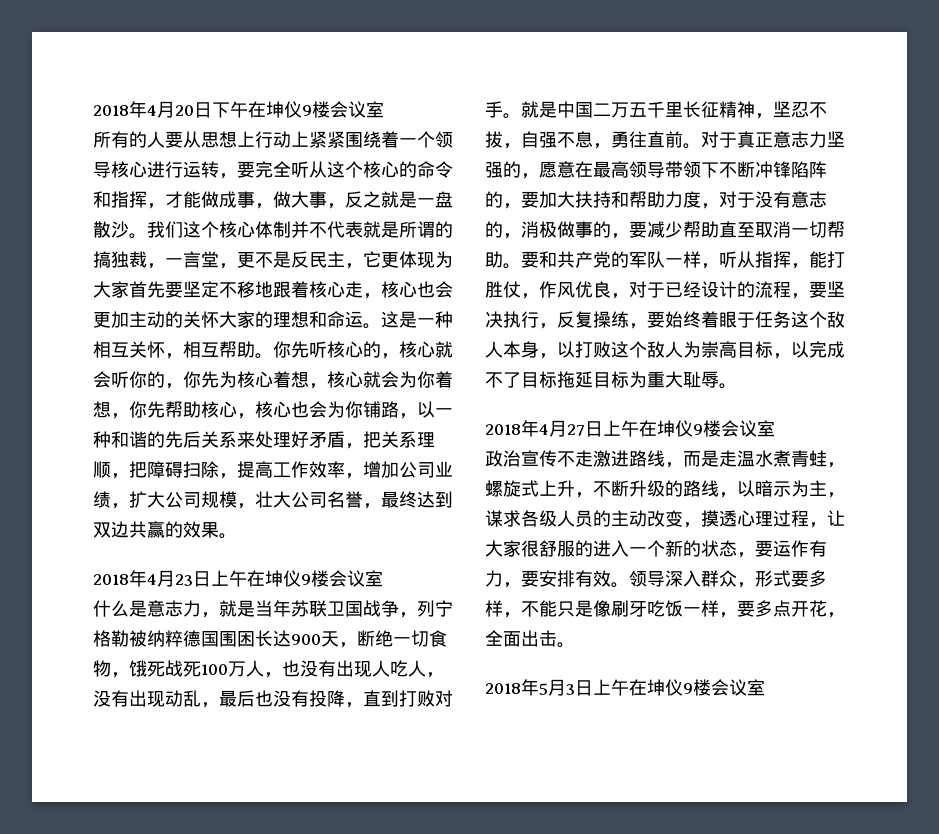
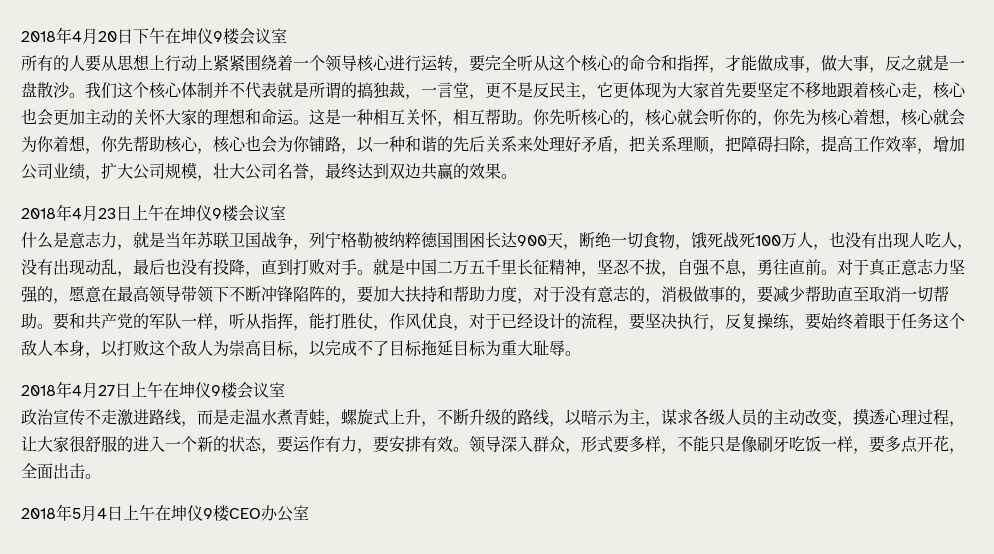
[566,679,747,696] 3日上午在坤仪9楼会议 -> [97,505,293,522] 4日上午在坤仪9楼CEO办公

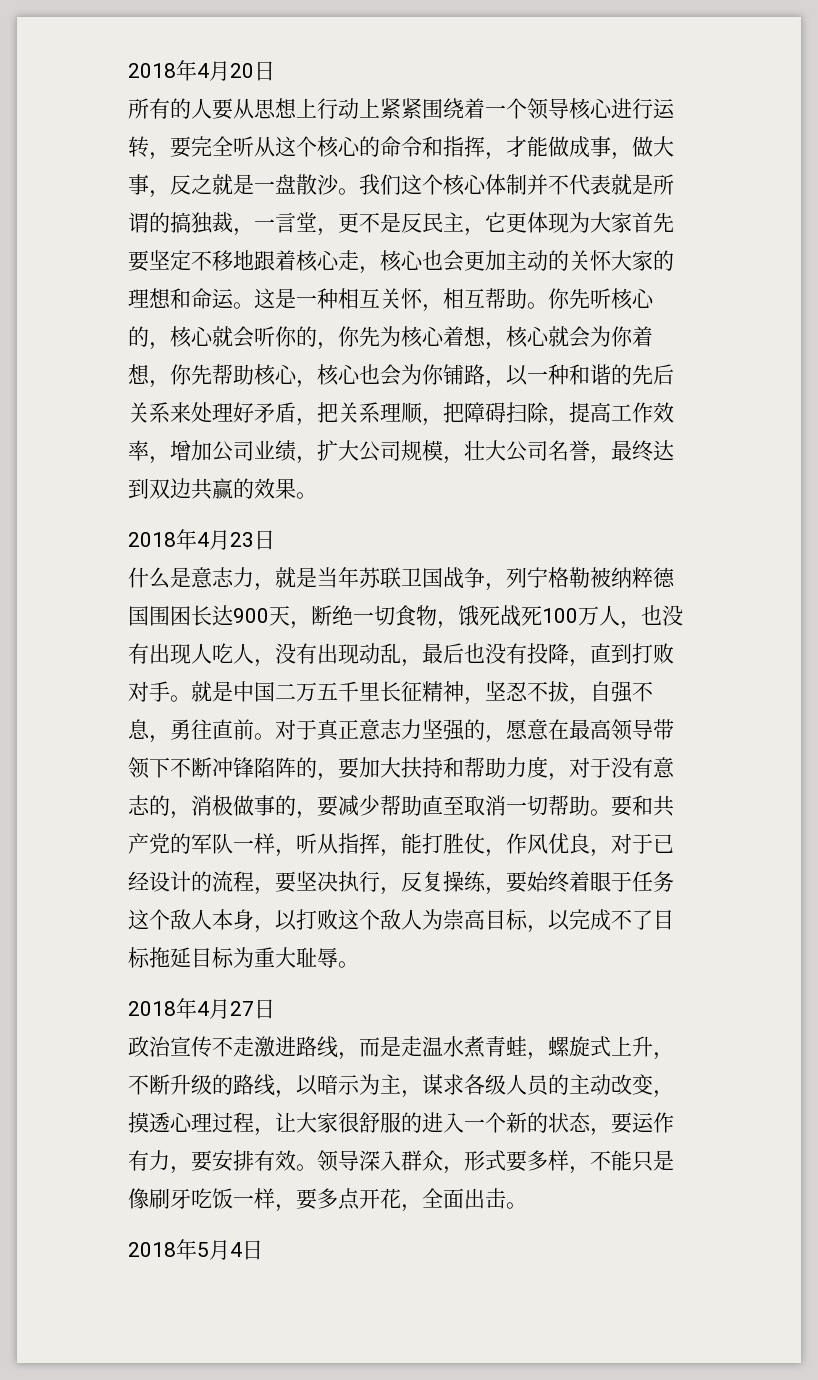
[133,28,287,45] 下午在坤仪9楼会议室 -> (275, 71) none
[132,205,286,222] 上午在坤仪9楼会议室 -> (275, 540) none
[131,382,285,399] 上午在坤仪9楼会议室 -> (275, 1009) none
[123,505,309,522] 上午在坤仪9楼CEO办公室 -> (263, 1250) none

